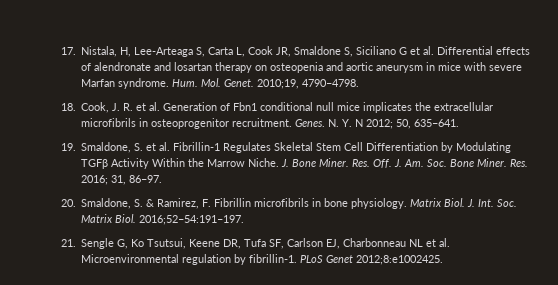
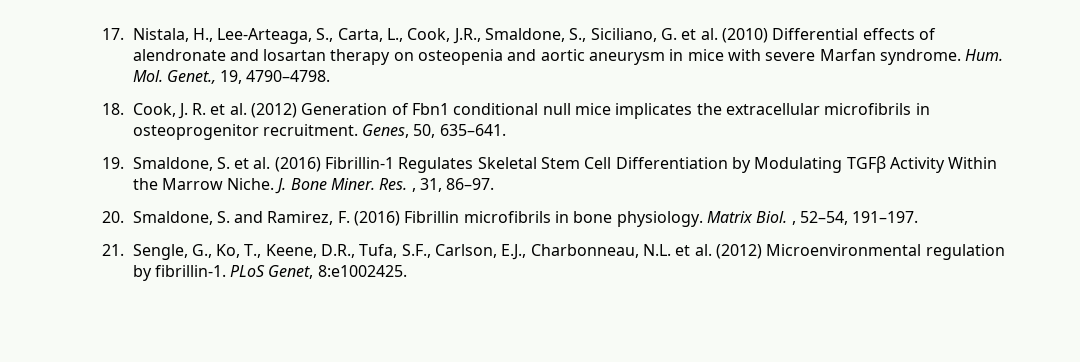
[120,46,435,57] H, Lee-Arteaga S, Carta L, Cook JR, Smaldone S, Siciliano G et al. -> [192,28,769,44] H., Lee-Arteaga, S., Carta, L., Cook, J.R., Smaldone, S., Siciliano, G. et al. (2010)
[224,79,300,89] Genet. 2010;19, -> [166,70,243,84] Genet., 19,
(161, 106) none -> [251,103,298,118] (2012)
[295,119,394,129] Genes. N. Y. N 2012; -> [362,124,410,138] Genes,
(171, 146) none -> [274,157,321,172] (2016)
[373,158,529,168] [81,175,109,185] Off. J. Am. Soc. Bone Miner. Res. 2016; -> [411,188,416,192] ,
[146,199,155,207] & -> [234,211,264,223] and
(212, 203) none -> [354,211,401,226] (2016)
[467,199,518,207] [81,214,245,225] [60,238,451,249] J. Int. Soc. Matrix Biol. 2016;52–54:191–197. // 21. Sengle G, Ko Tsutsui, Keene DR, Tufa SF, Carlson EJ, Charbonneau NL et al. -> [791,211,919,225] [102,244,763,260] , 52–54, 191–197. // 21. Sengle, G., Ko, T., Keene, D.R., Tufa, S.F., Carlson, E.J., Charbonneau, N.L. et al. (2012)
[326,255,444,265] Genet 2012;8:e1002425. -> [268,265,407,279] Genet, 8:e1002425.

